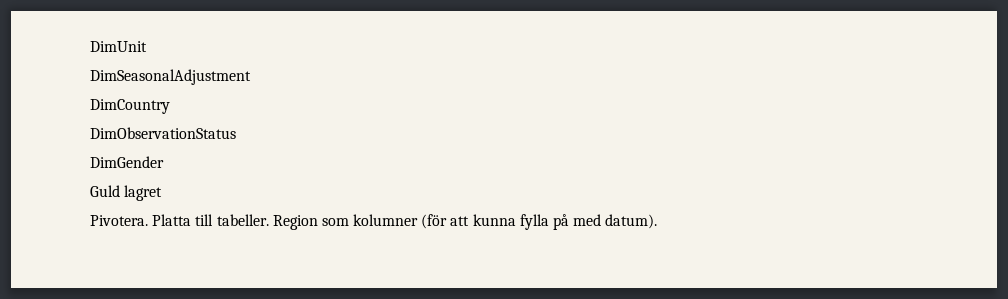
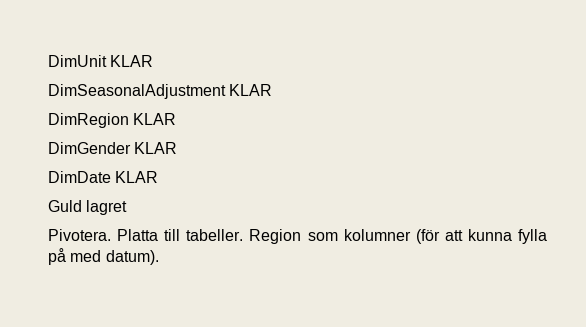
(147, 46) none -> [110,55,154,67] KLAR
[90,99,170,114] [90,127,236,139] [90,156,164,168] // DimCountry // DimObservationStatus // DimGender -> [229,84,273,96] [48,113,177,128] [48,142,178,154] [48,171,159,183] KLAR // DimRegion KLAR // DimGender KLAR // DimDate KLAR

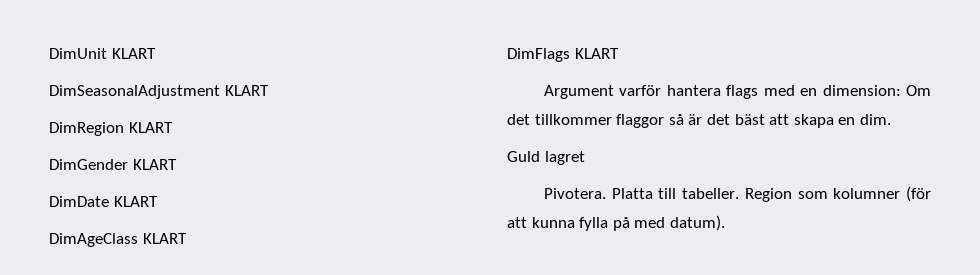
[110,55,154,67] KLAR -> [111,48,156,59] KLART
[229,84,273,96] KLAR -> [224,85,269,96] KLART
[133,113,177,125] KLAR -> [128,122,173,133] KLART
[134,142,178,154] KLAR -> [132,159,177,170] KLART
[115,171,159,183] KLAR -> [113,196,158,207] [49,233,187,247] [507,48,619,62] [544,85,931,99] [507,114,891,128] KLART // DimAgeClass KLART // DimFlags KLART // Argument varför hantera flags med en dimension: Om det tillkommer flaggor så är det bäst att skapa en dim.

